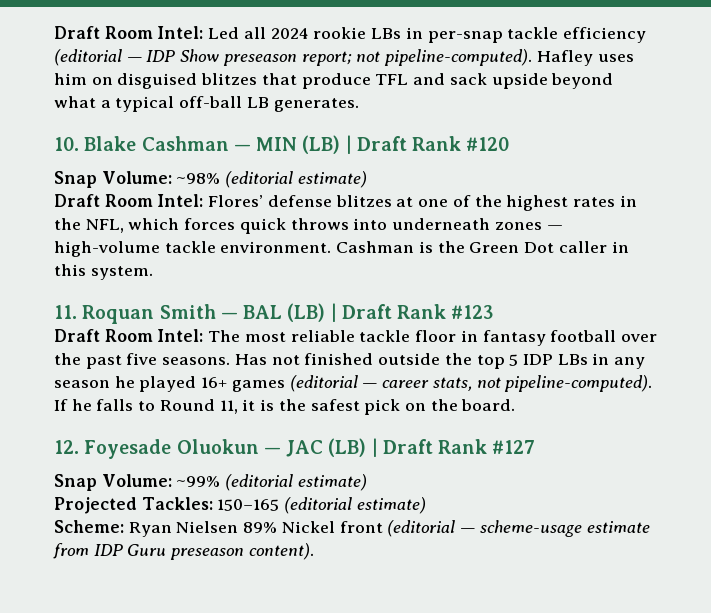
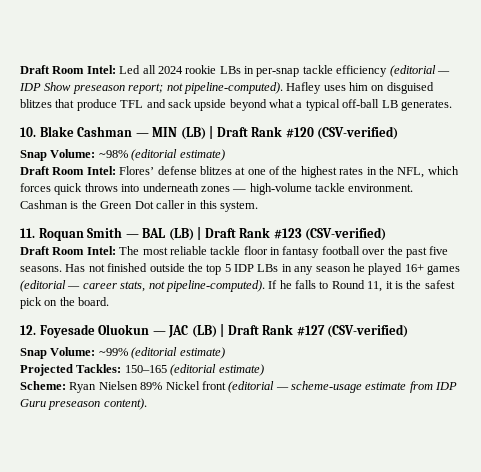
(510, 144) none -> [317,126,399,140] (CSV-verified)
(495, 312) none -> [305,227,387,241] (CSV-verified)
(536, 447) none -> [327,324,409,338] (CSV-verified)

